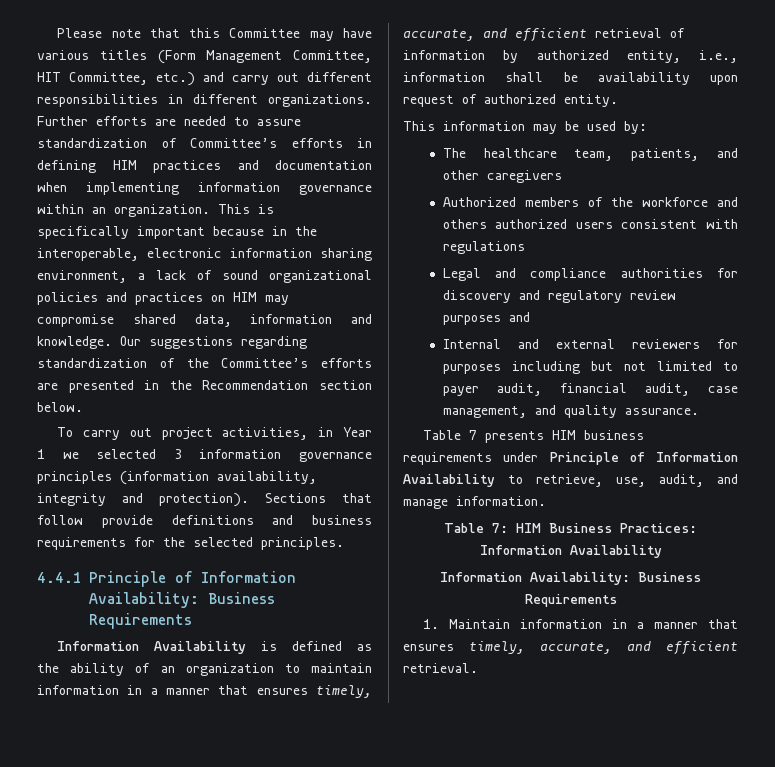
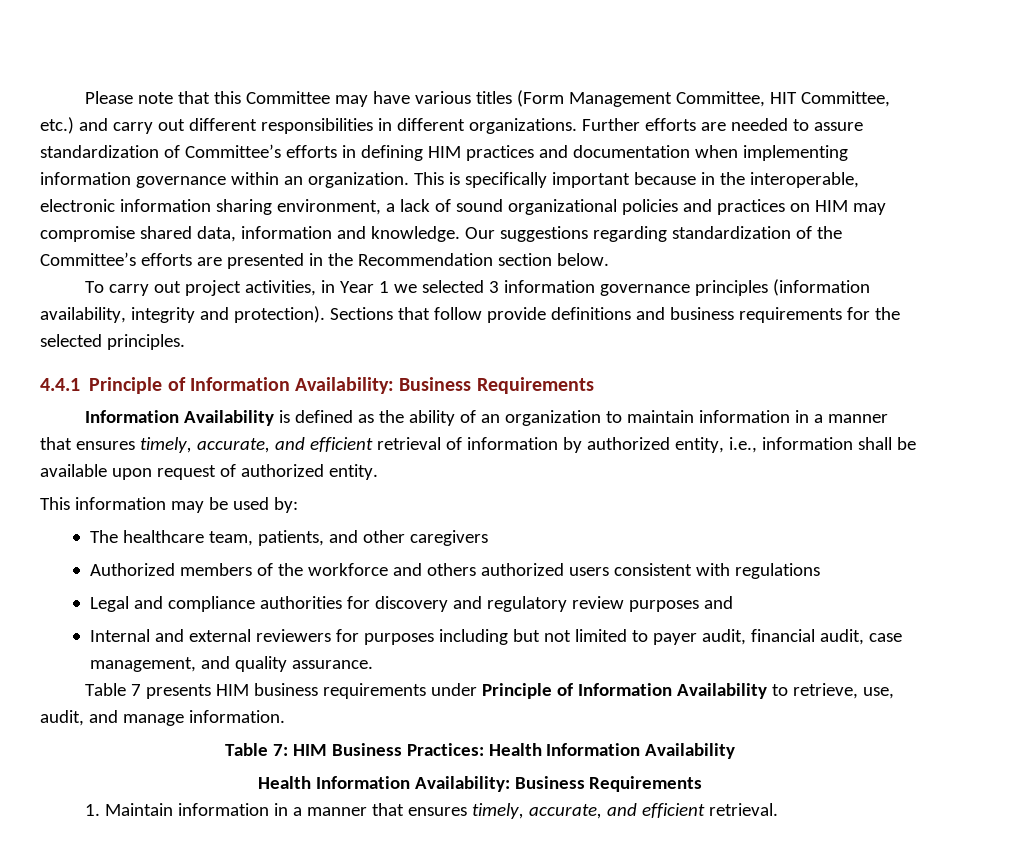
[597,72,690,85] availability -> [40,464,107,477] available
(697, 528) none -> [488,743,542,756] Health
(662, 551) none -> [257,776,311,789] Health

